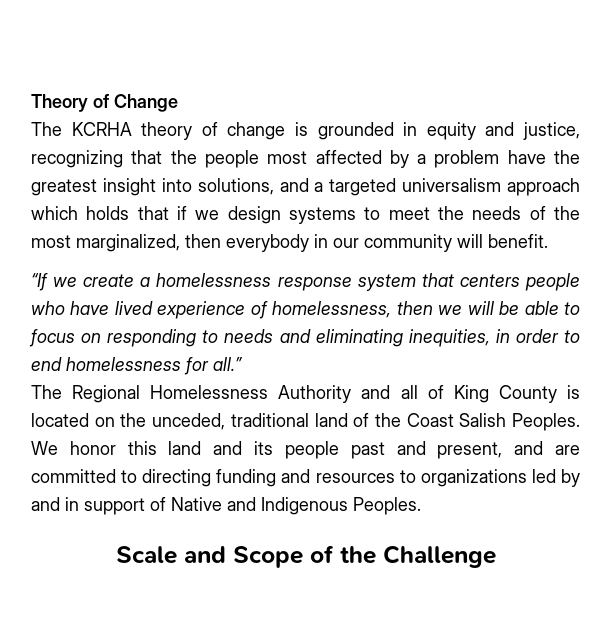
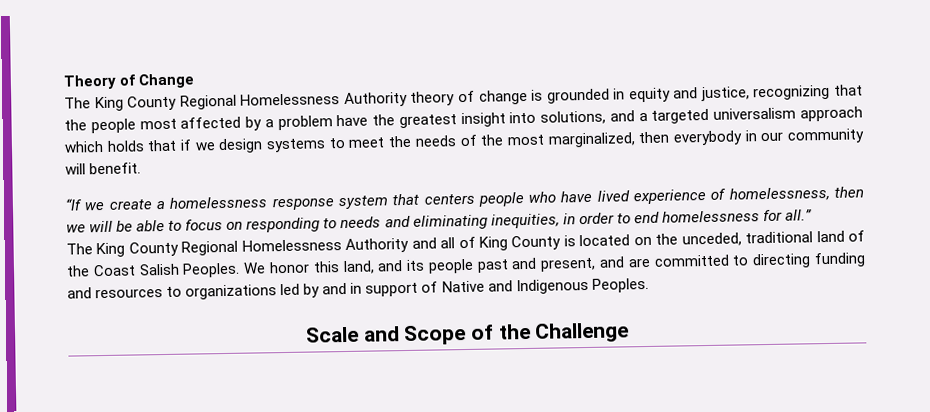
[71,122,132,136] KCRHA -> [94,91,408,112] King County Regional Homelessness Authority
(62, 392) none -> [96,241,179,258] King County
[168,441,202,455] land -> [342,260,375,275] land,

